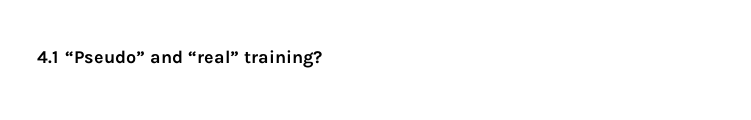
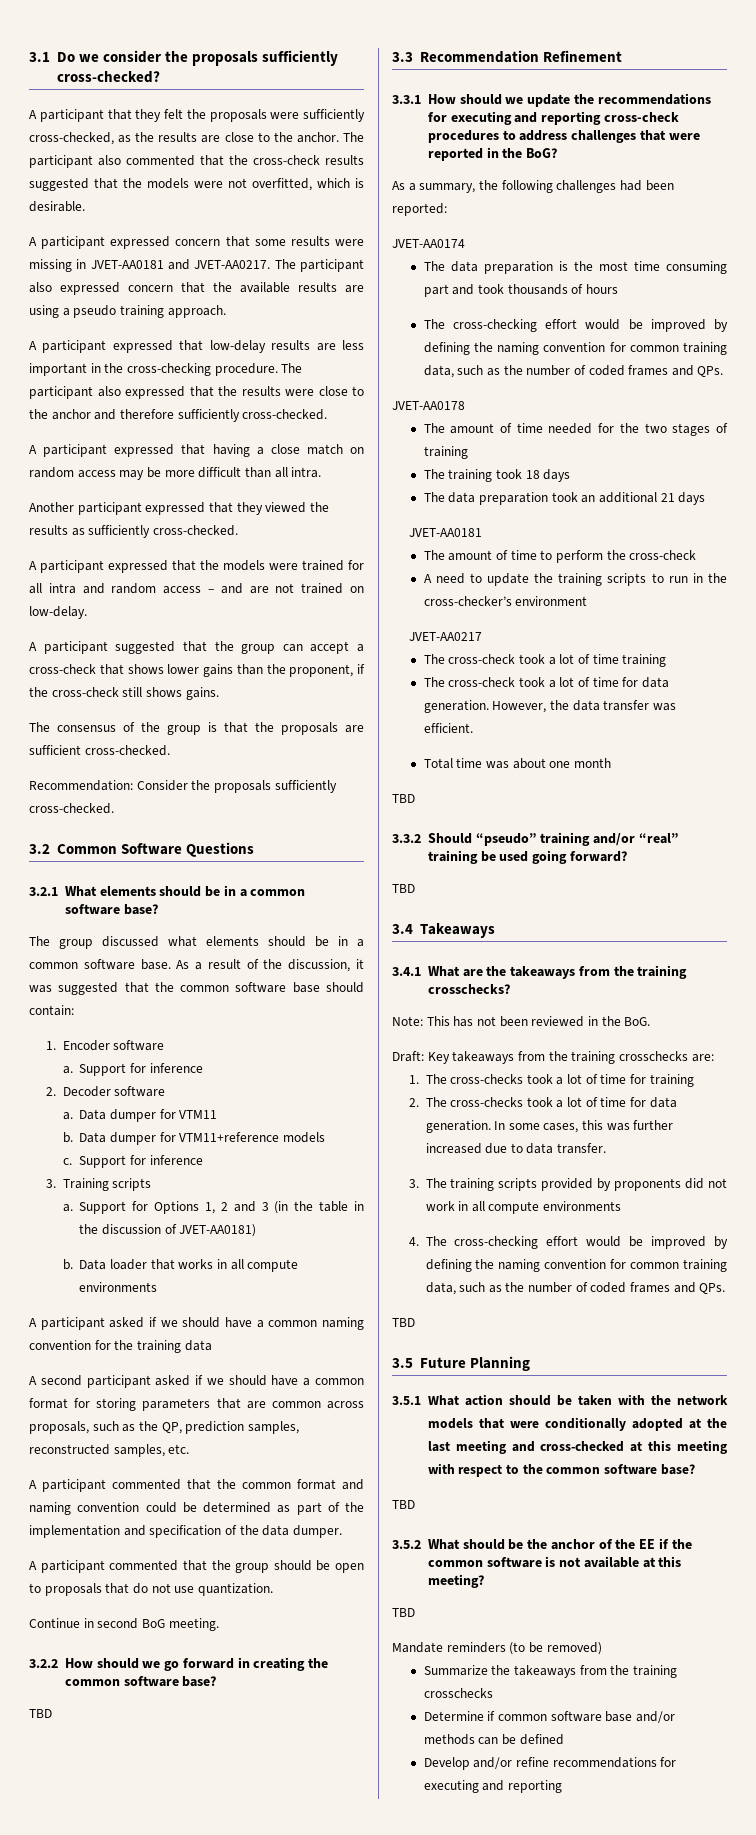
[37,50,322,68] 4.1 “Pseudo” and “real” training? -> [29,50,338,66] [56,71,160,83] [29,109,365,122] [29,132,364,145] [29,155,364,168] [29,178,364,191] [29,201,85,212] [29,236,364,249] [29,259,365,272] [29,282,364,295] [29,305,226,318] [29,340,365,353] [29,363,303,376] [29,386,364,399] [29,409,328,422] [29,444,364,457] [29,467,322,480] [29,502,329,515] [29,525,238,538] [29,560,364,573] [29,583,365,594] [29,606,87,619] [29,641,364,654] [29,664,365,677] [29,687,219,700] [29,722,364,735] [29,745,170,756] [29,780,337,793] [29,803,114,814] [29,842,254,857] [29,885,306,897] [64,904,158,915] [29,936,364,949] [29,959,364,972] [29,982,364,995] [29,1005,74,1016] [45,1040,165,1051] [62,1063,203,1076] [45,1086,166,1097] [62,1109,218,1122] [62,1132,325,1145] [62,1155,203,1168] [45,1178,152,1191] [62,1201,364,1214] [79,1224,257,1237] [62,1259,299,1272] [79,1282,158,1292] [29,1317,364,1330] [29,1340,212,1353] [29,1375,364,1388] [29,1398,365,1411] [29,1421,299,1434] [29,1444,190,1457] [29,1479,364,1492] [29,1502,364,1515] [29,1525,342,1538] [29,1560,364,1573] [29,1583,273,1596] [29,1618,219,1631] [29,1657,329,1671] [64,1676,217,1687] [29,1709,52,1718] [392,50,622,63] [392,93,711,107] [427,111,679,125] [427,130,700,143] [427,147,558,161] [392,180,674,193] [392,203,447,216] [392,239,465,248] [423,261,727,274] [423,284,618,297] [423,319,728,332] [423,342,727,355] [423,365,724,378] [392,401,465,410] [423,423,728,436] [423,446,468,459] [423,469,571,482] [423,492,706,505] [408,528,482,537] [423,550,697,563] [423,573,727,586] [423,596,588,606] [408,632,482,641] [423,654,667,667] [423,677,669,688] [423,700,676,713] [423,723,473,733] [423,758,611,769] [392,794,415,803] [392,832,679,846] [427,850,627,864] [392,884,415,893] [392,923,495,938] [392,965,688,979] [427,984,510,994] [392,1016,651,1027] [392,1051,714,1064] [408,1074,694,1087] [408,1097,677,1108] [425,1120,674,1133] [425,1143,607,1154] [408,1178,727,1191] [425,1201,622,1214] [408,1236,728,1249] [425,1259,727,1272] [425,1282,726,1295] [392,1318,415,1327] [392,1356,530,1371] [392,1394,728,1406] [427,1417,727,1431] [427,1440,727,1454] [427,1463,695,1477] [392,1500,415,1509] [392,1538,692,1550] [427,1556,682,1568] [427,1574,484,1588] [392,1608,415,1617] [392,1642,602,1655] [423,1665,677,1678] [423,1688,493,1698] [423,1711,675,1723] [423,1734,564,1745] [423,1757,677,1770] [423,1780,562,1793] 3.1 Do we consider the proposals sufficiently cross-checked? // A participant that they felt the proposals were sufficiently cross-checked, as the results are close to the anchor. The participant also commented that the cross-check results suggested that the models were not overfitted, which is desirable. // A participant expressed concern that some results were missing in JVET-AA0181 and JVET-AA0217. The participant also expressed concern that the available results are using a pseudo training approach. // A participant expressed that low-delay results are less important in the cross-checking procedure. The participant also expressed that the results were close to the anchor and therefore sufficiently cross-checked. // A participant expressed that having a close match on random access may be more difficult than all intra. // Another participant expressed that they viewed the results as sufficiently cross-checked. // A participant expressed that the models were trained for all intra and random access – and are not trained on low-delay. // A participant suggested that the group can accept a cross-check that shows lower gains than the proponent, if the cross-check still shows gains. // The consensus of the group is that the proposals are sufficient cross-checked. // Recommendation: Consider the proposals sufficiently cross-checked. // 3.2 Common Software Questions // 3.2.1 What elements should be in a common software base? // The group discussed what elements should be in a common software base. As a result of the discussion, it was suggested that the common software base should contain: // 1. Encoder software // a. Support for inference // 2. Decoder software // a. Data dumper for VTM11 // b. Data dumper for VTM11+reference models // c. Support for inference // 3. Training scripts // a. Support for Options 1, 2 and 3 (in the table in the discussion of JVET-AA0181) // b. Data loader that works in all compute environments // A participant asked if we should have a common naming convention for the training data // A second participant asked if we should have a common format for storing parameters that are common across proposals, such as the QP, prediction samples, reconstructed samples, etc. // A participant commented that the common format and naming convention could be determined as part of the implementation and specification of the data dumper. // A participant commented that the group should be open to proposals that do not use quantization. // Continue in second BoG meeting. // 3.2.2 How should we go forward in creating the common software base? // TBD // 3.3 Recommendation Refinement // 3.3.1 How should we update the recommendations for executing and reporting cross-check procedures to address challenges that were reported in the BoG? // As a summary, the following challenges had been reported: // JVET-AA0174 // The data preparation is the most time consuming part and took thousands of hours // The cross-checking effort would be improved by defining the naming convention for common training data, such as the number of coded frames and QPs. // JVET-AA0178 // The amount of time needed for the two stages of training // The training took 18 days // The data preparation took an additional 21 days // JVET-AA0181 // The amount of time to perform the cross-check // A need to update the training scripts to run in the cross-checker’s environment // JVET-AA0217 // The cross-check took a lot of time training // The cross-check took a lot of time for data generation. However, the data transfer was efficient. // Total time was about one month // TBD // 3.3.2 Should “pseudo” training and/or “real” training be used going forward? // TBD // 3.4 Takeaways // 3.4.1 What are the takeaways from the training crosschecks? // Note: This has not been reviewed in the BoG. // Draft: Key takeaways from the training crosschecks are: // 1. The cross-checks took a lot of time for training // 2. The cross-checks took a lot of time for data generation. In some cases, this was further increased due to data transfer. // 3. The training scripts provided by proponents did not work in all compute environments // 4. The cross-checking effort would be improved by defining the naming convention for common training data, such as the number of coded frames and QPs. // TBD // 3.5 Future Planning // 3.5.1 What action should be taken with the network models that were conditionally adopted at the last meeting and cross-checked at this meeting with respect to the common software base? // TBD // 3.5.2 What should be the anchor of the EE if the common software is not available at this meeting? // TBD // Mandate reminders (to be removed) // Summarize the takeaways from the training crosschecks // Determine if common software base and/or methods can be defined // Develop and/or refine recommendations for executing and reporting

